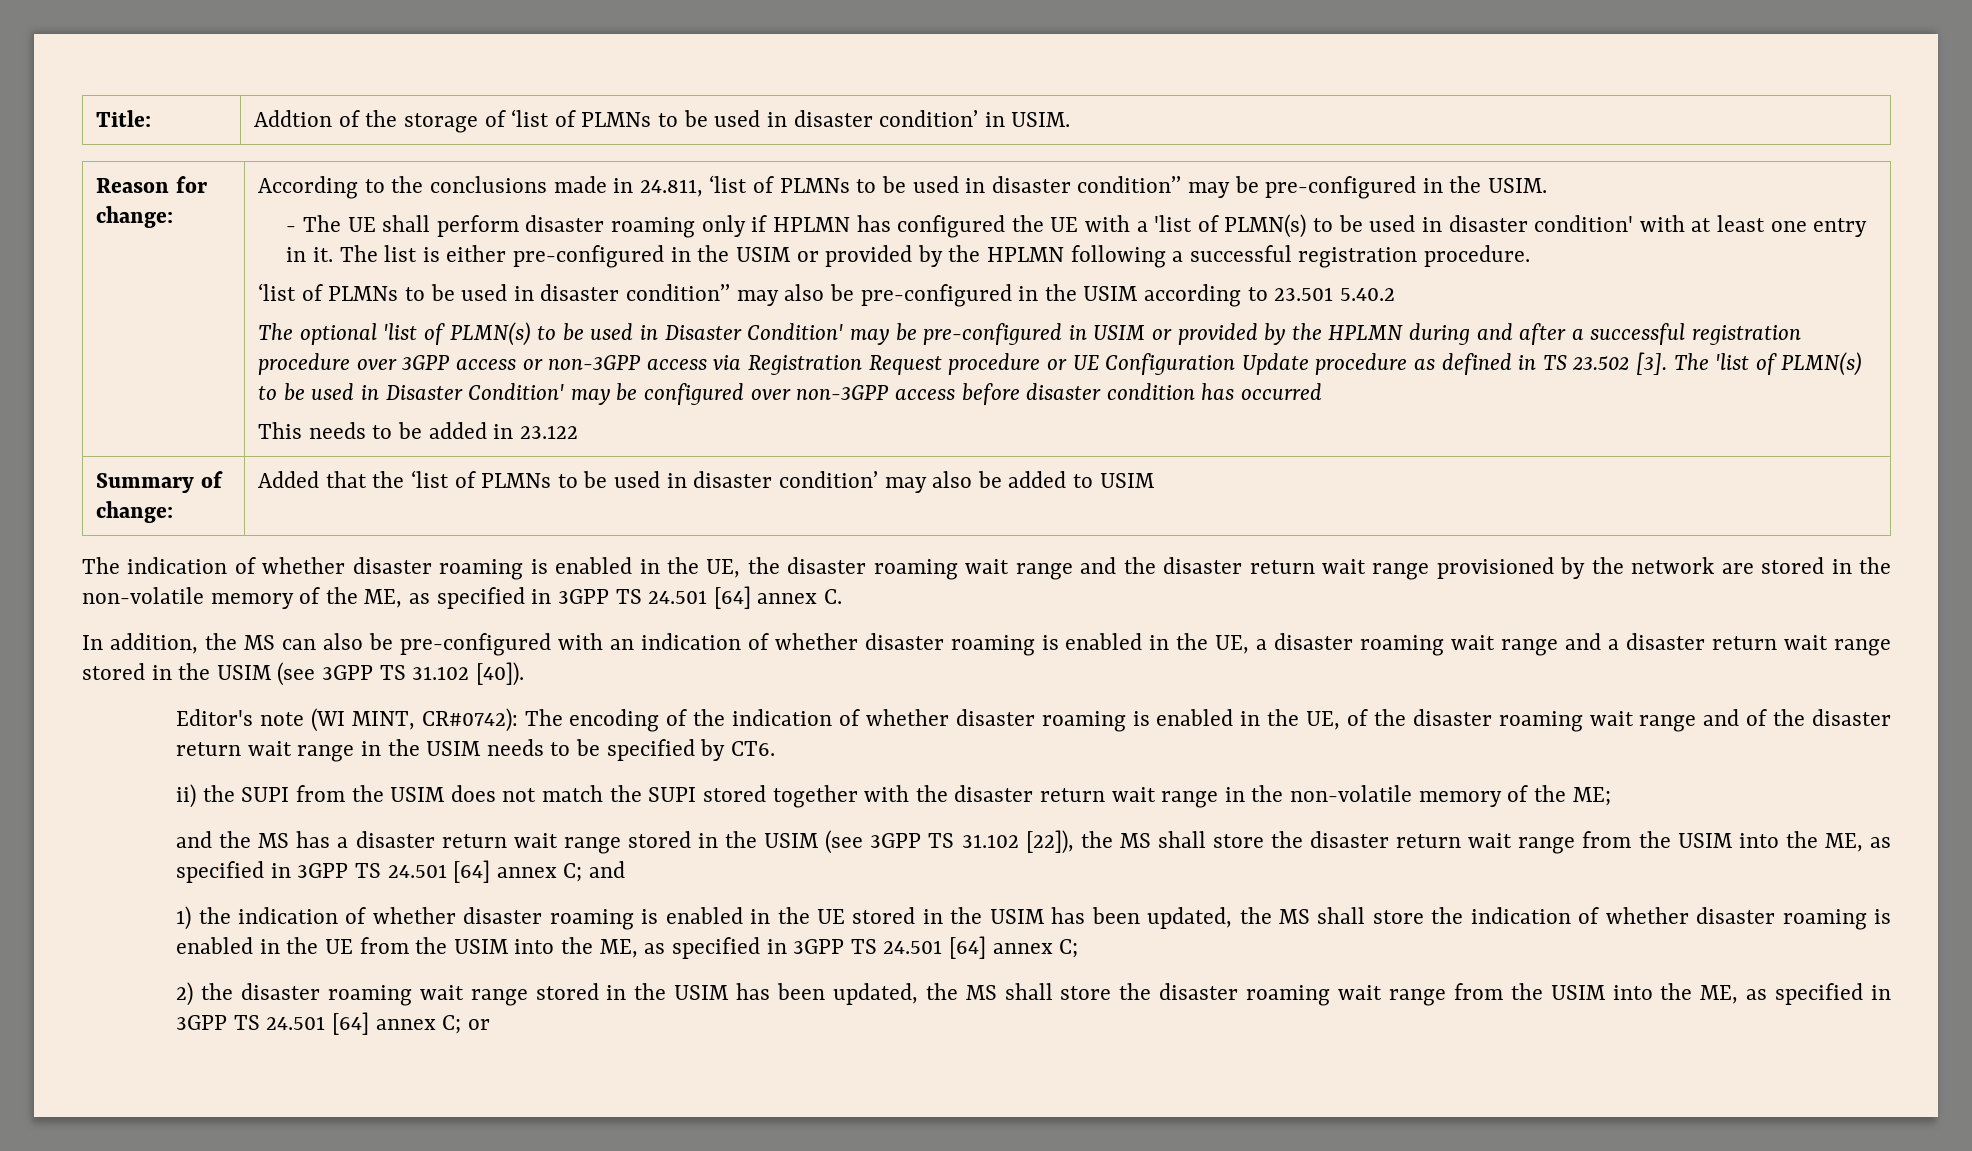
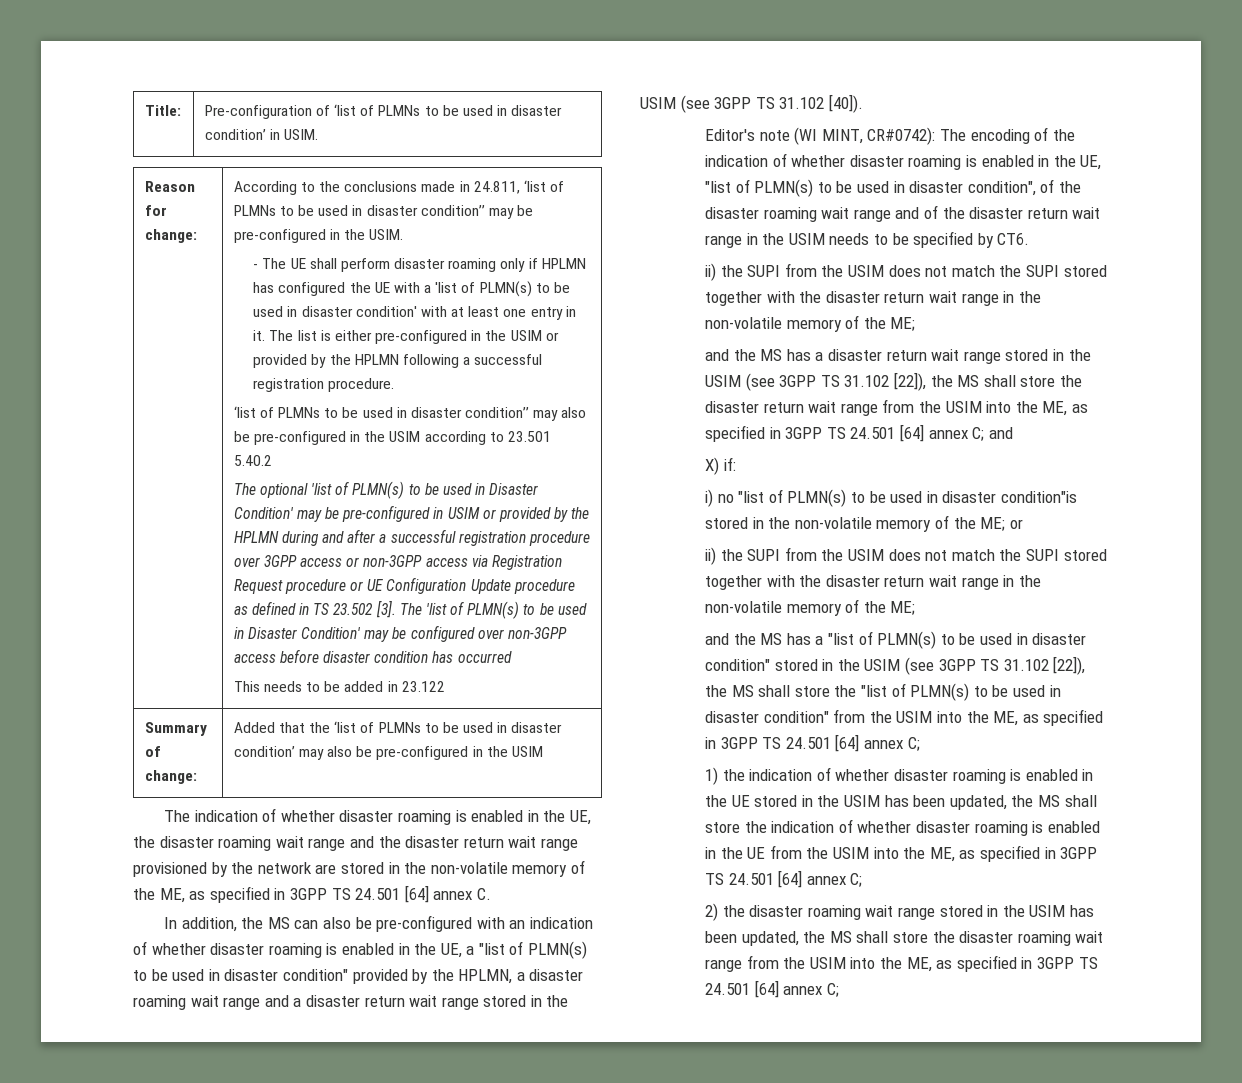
[254,110,478,133] Addtion of the storage -> [204,105,312,119] Pre-configuration
[1008,471,1093,488] added to -> [376,746,508,760] pre-configured in the
(1268, 644) none -> [478,941,588,959] [133,969,525,984] "list of PLMN(s) to be used in disaster condition" provided by the HPLMN, a
(1341, 720) none -> [705,179,1036,197] "list of PLMN(s) to be used in disaster condition",
(626, 869) none -> [705,457,736,475] [705,489,1077,507] [705,515,1023,532] [705,547,1107,565] [705,575,1041,590] [705,599,916,616] [705,631,1087,649] [705,656,1086,675] [705,683,1061,701] [705,709,1104,726] [705,734,920,752] // X) if: // i) no "list of PLMN(s) to be used in disaster condition"is stored in the non-volatile memory of the ME; or // ii) the SUPI from the USIM does not match the SUPI stored together with the disaster return wait range in the non-volatile memory of the ME; // and the MS has a "list of PLMN(s) to be used in disaster condition" stored in the USIM (see 3GPP TS 31.102 [22]), the MS shall store the "list of PLMN(s) to be used in disaster condition" from the USIM into the ME, as specified in 3GPP TS 24.501 [64] annex C;
[467,1019,490,1030] or -> (839, 990) none

